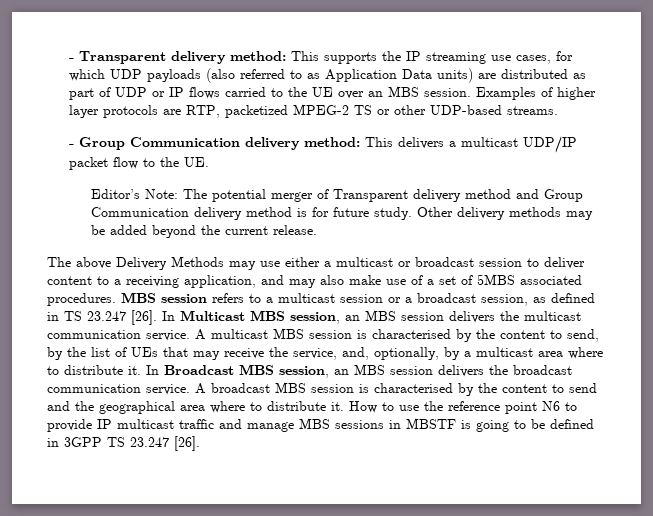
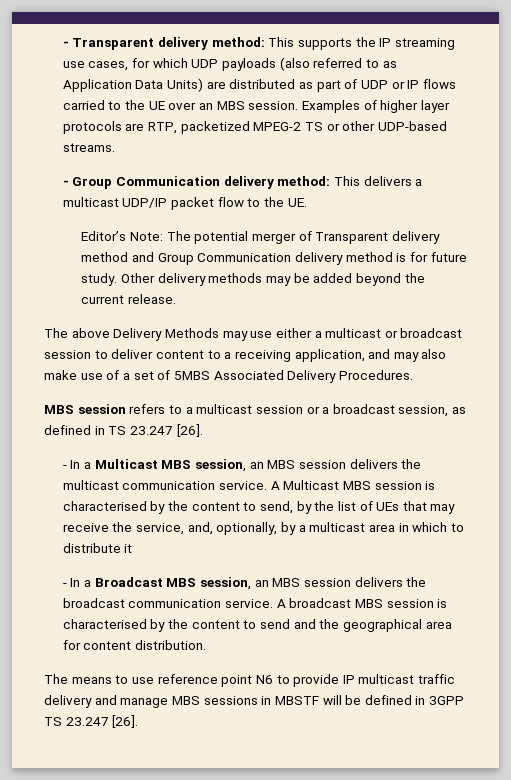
[436,68,473,83] units) -> [167,78,204,92] Units)
[520,275,582,285] [47,293,116,306] associated procedures. -> [213,370,413,383] Associated Delivery Procedures. //
[162,311,175,321] In -> [62,460,92,469] // - In a
[211,329,268,339] multicast -> [283,480,340,490] Multicast
[568,347,603,359] [47,365,159,375] where to distribute it. In -> [398,522,464,532] [62,543,133,553] [62,578,92,587] in which to distribute it // - In a
[210,401,377,413] where to distribute it. How -> [62,640,207,650] [44,674,112,684] for content distribution. // The means
[424,401,443,411] the -> (154, 680) none
(214, 424) none -> [44,695,92,708] delivery
[461,420,526,432] is going to -> [322,695,342,705] will

